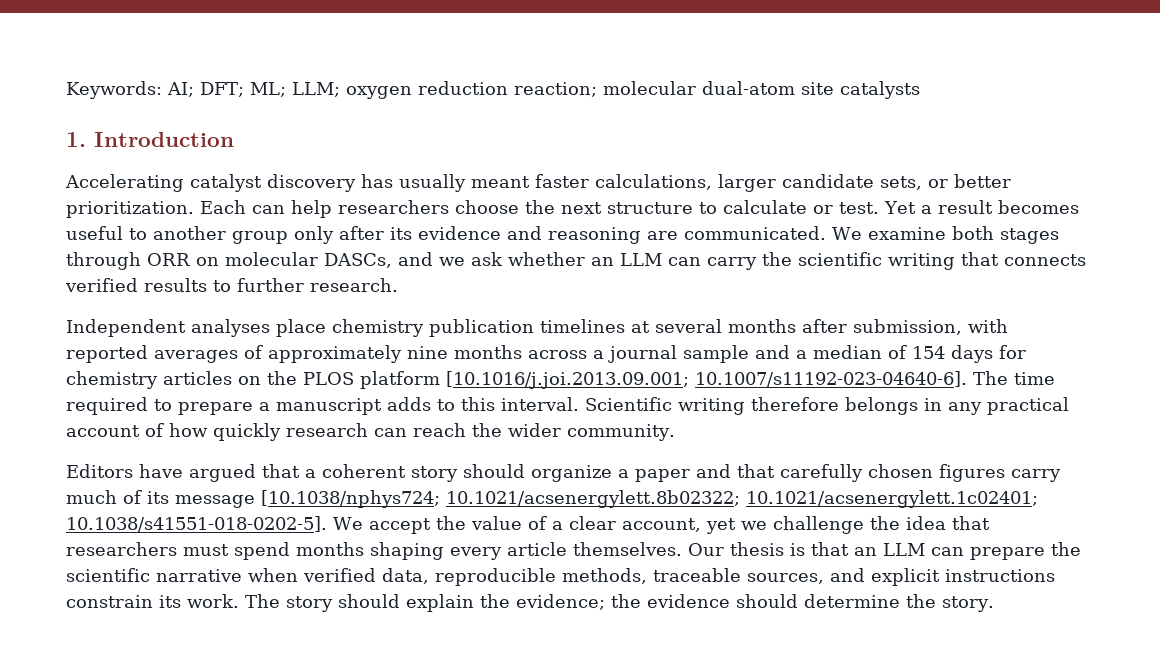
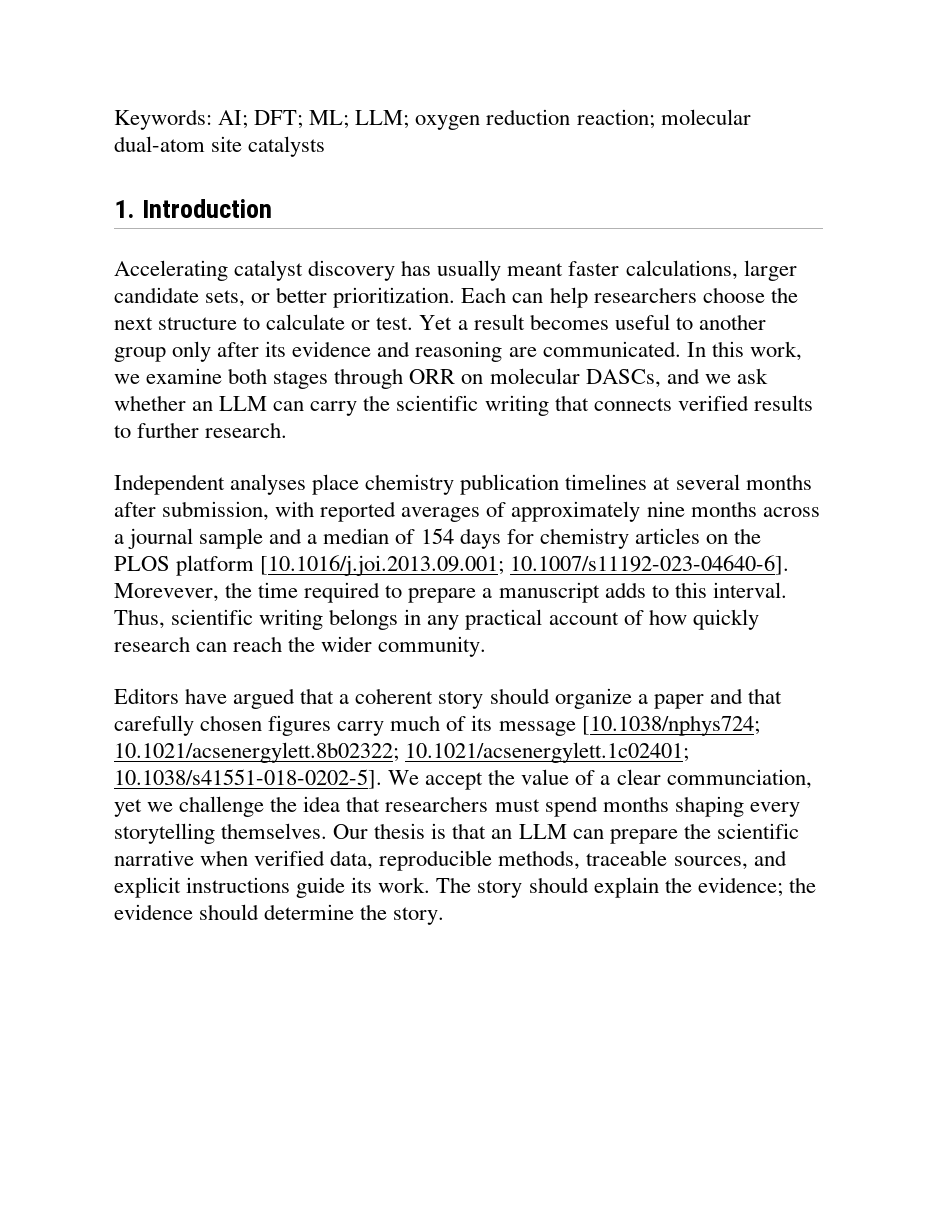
[832,227,862,240] We -> [686,341,802,361] [114,374,140,384] In this work, we
[973,371,1008,385] The -> [114,582,253,602] Morevever, the
[585,397,839,415] Scientific writing therefore -> [114,609,324,630] Thus, scientific writing
[621,518,701,532] account, -> [666,769,812,789] communciation,
[507,542,567,556] article -> [114,823,215,844] storytelling
[66,595,153,608] constrain -> [296,877,346,898] guide

